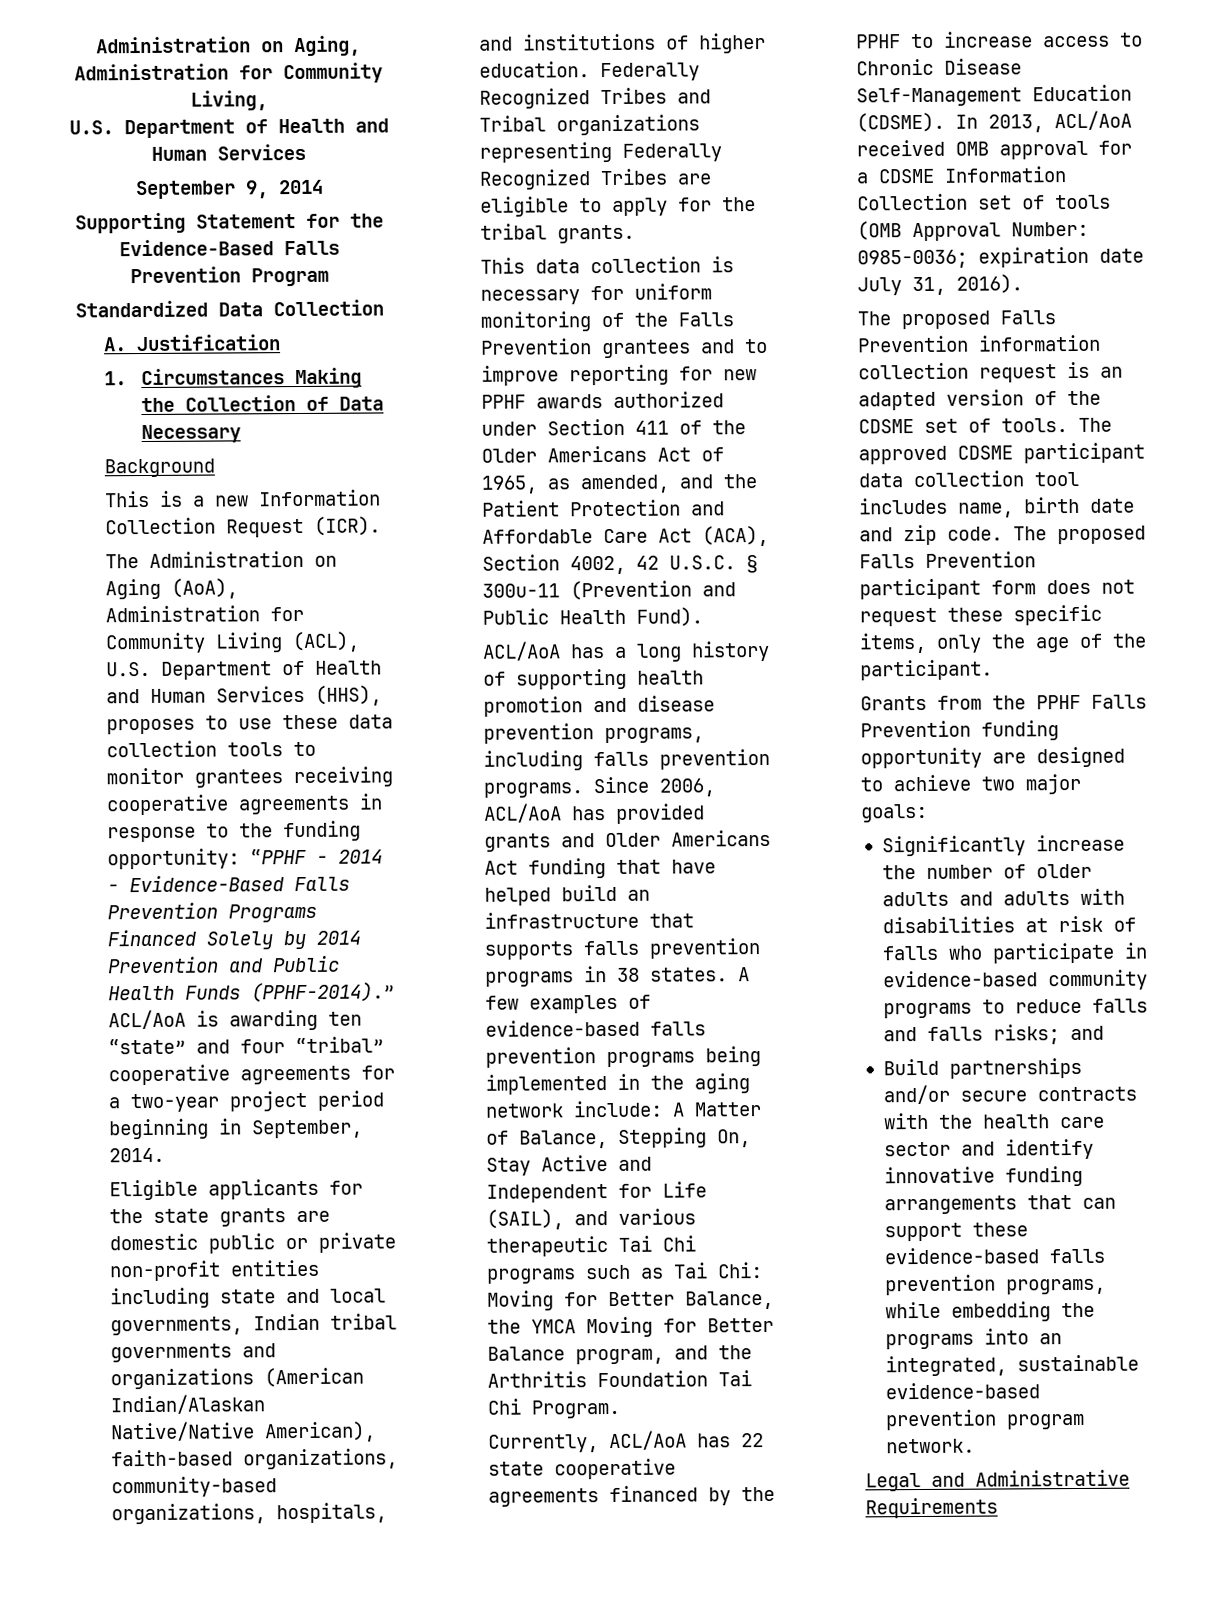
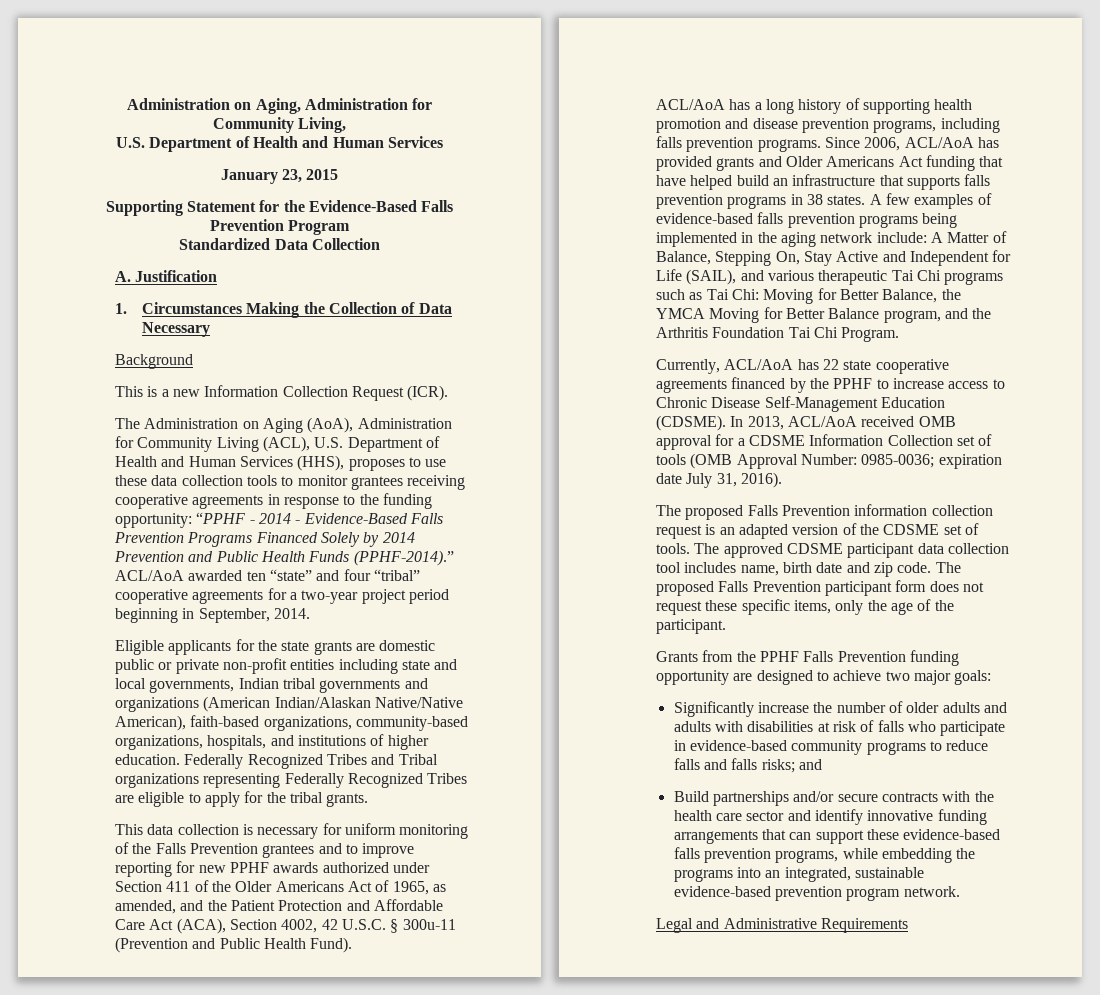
[134,179,324,200] September 9, 2014 -> [220,169,339,184] January 23, 2015
[195,1009,318,1031] is awarding -> [188,570,243,581] awarded

